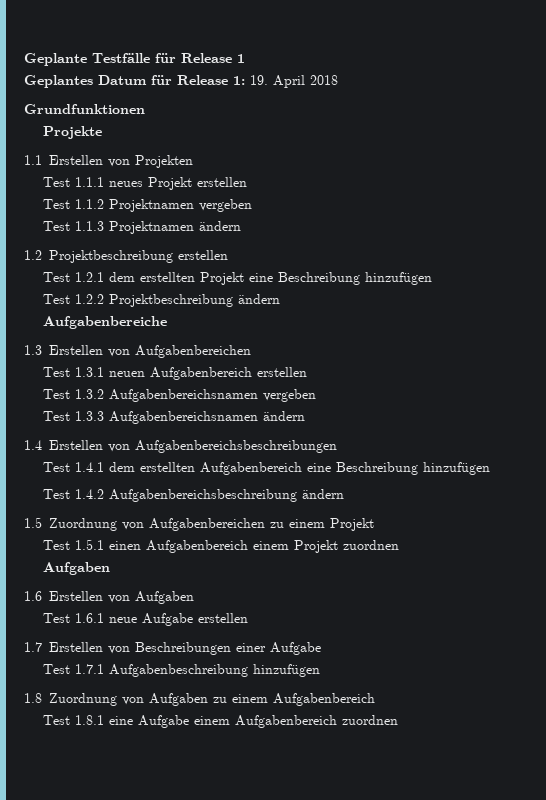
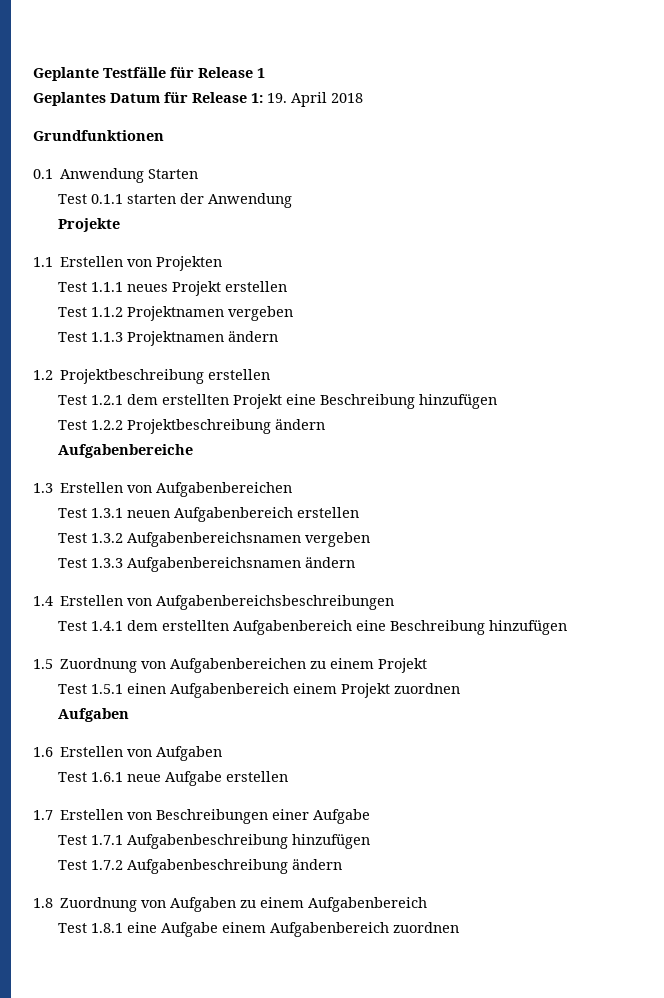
(145, 109) none -> [33,168,199,183] [57,193,292,208] // 0.1 Anwendung Starten // Test 0.1.1 starten der Anwendung
[43,489,345,502] // Test 1.4.2 Aufgabenbereichsbeschreibung ändern -> (567, 627) none
(321, 670) none -> [57,859,342,874] // Test 1.7.2 Aufgabenbeschreibung ändern

